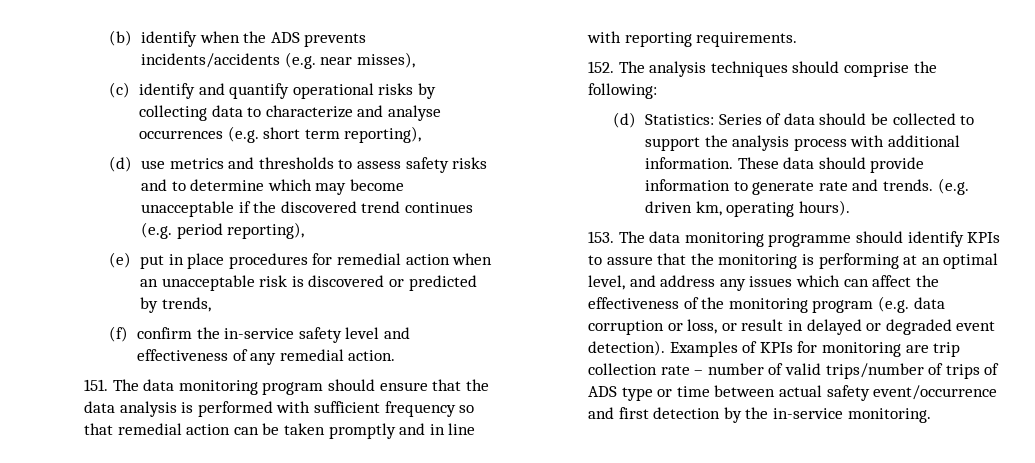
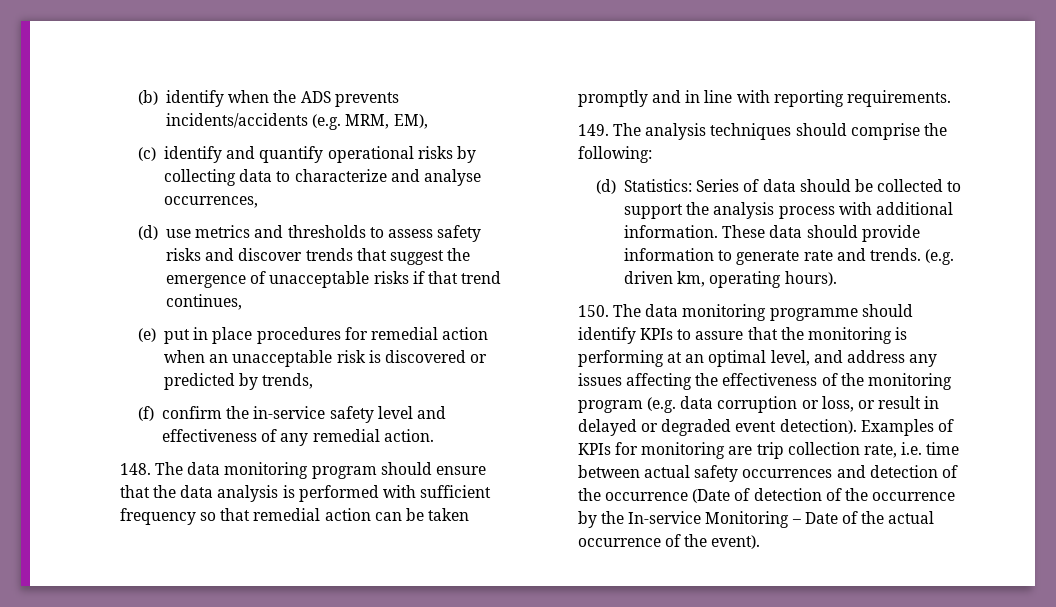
[320,52,415,68] near misses), -> [345,114,428,129] MRM, EM),
[138,126,422,143] occurrences (e.g. short term reporting), -> [164,196,259,208] occurrences,
[171,179,404,195] [140,201,473,217] [140,222,305,239] to determine which may become unacceptable if the discovered trend continues (e.g. period reporting), -> [238,248,471,265] [166,271,502,288] [166,294,243,310] discover trends that suggest the emergence of unacceptable risks if that trend continues,
[83,379,108,391] 151. -> [119,463,151,475] 148.
[587,61,614,73] 152. -> [577,124,609,136] 149.
[587,231,614,243] 153. -> [577,305,609,317] 150.
[795,275,912,287] which can affect -> [626,373,693,390] affecting
[660,363,1000,379] [587,385,998,401] [587,407,931,423] rate – number of valid trips/number of trips of ADS type or time between actual safety event/occurrence and first detection by the in-service monitoring. -> [863,442,960,458] [577,465,958,482] [577,488,956,503] [577,511,935,528] [577,534,761,549] rate, i.e. time between actual safety occurrences and detection of the occurrence (Date of detection of the occurrence by the In-service Monitoring – Date of the actual occurrence of the event).

